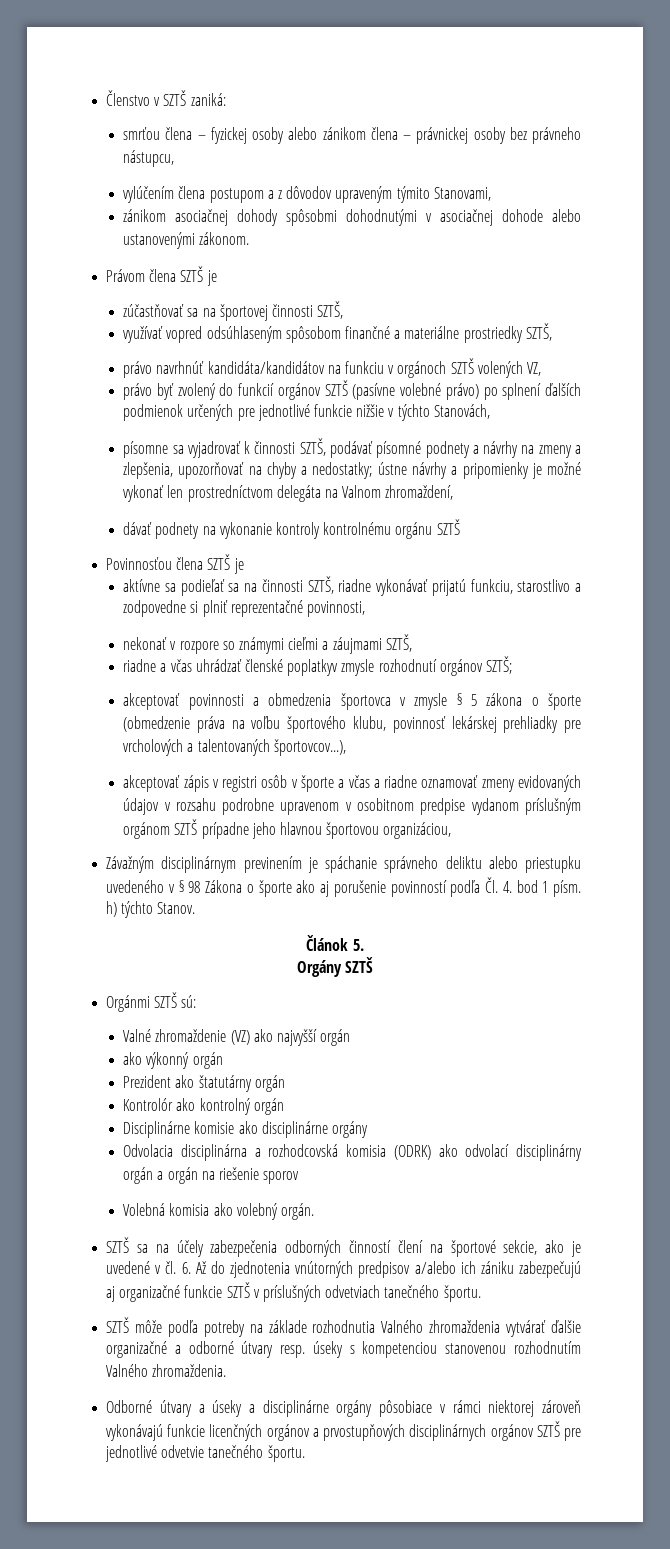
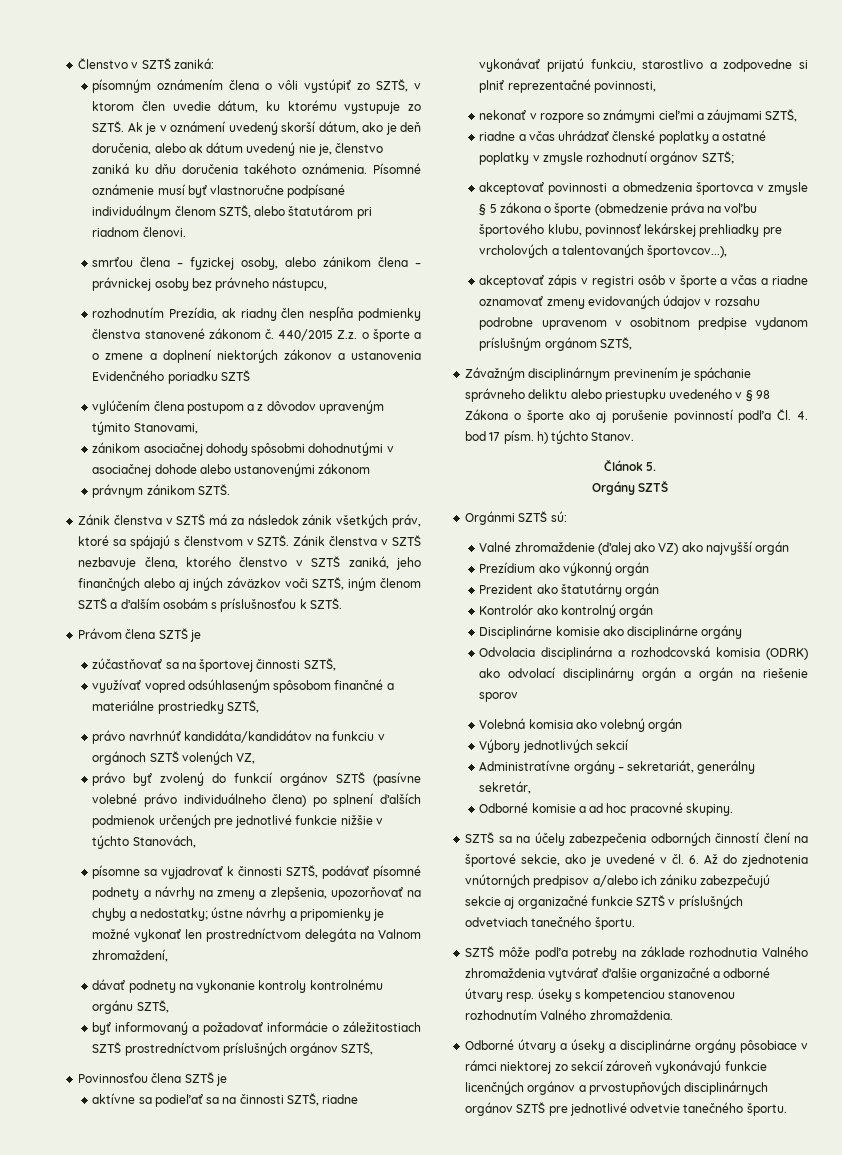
(226, 99) none -> [92,79,421,93] [92,100,421,114] [92,121,422,135] [92,142,384,156] [92,163,422,174] [92,184,346,198] [92,205,372,219] [92,227,186,237] // písomným oznámením člena o vôli vystúpiť zo SZTŠ, v ktorom člen uvedie dátum, ku ktorému vystupuje zo SZTŠ. Ak je v oznámení uvedený skorší dátum, ako je deň doručenia, alebo ak dátum uvedený nie je, členstvo zaniká ku dňu doručenia takéhoto oznámenia. Písomné oznámenie musí byť vlastnoručne podpísané individuálnym členom SZTŠ, alebo štatutárom pri riadnom členovi.
[252,127,285,144] osoby -> [241,257,279,270] osoby,
(175, 158) none -> [92,306,422,321] [92,328,421,342] [92,349,422,363] [92,370,250,384] // rozhodnutím Prezídia, ak riadny člen nespĺňa podmienky členstva stanovené zákonom č. 440/2015 Z.z. o športe a o zmene a doplnení niektorých zákonov a ustanovenia Evidenčného poriadku SZTŠ
[199,232,250,245] zákonom. -> [318,463,371,474] [92,484,230,498] [78,514,421,528] [78,535,421,549] [78,556,421,570] [78,577,421,591] [78,598,342,612] zákonom // právnym zánikom SZTŠ. // Zánik členstva v SZTŠ má za následok zánik všetkých práv, ktoré sa spájajú s členstvom v SZTŠ. Zánik členstva v SZTŠ nezbavuje člena, ktorého členstvo v SZTŠ zaniká, jeho finančných alebo aj iných záväzkov voči SZTŠ, iným členom SZTŠ a ďalším osobám s príslušnosťou k SZTŠ.
[445,383,479,400] právo) -> [143,793,307,807] právo individuálneho člena)
[436,519,460,535] SZTŠ -> [136,1000,169,1013] [92,1021,422,1035] [92,1042,374,1056] SZTŠ, // byť informovaný a požadovať informácie o záležitostiach SZTŠ prostredníctvom príslušných orgánov SZTŠ,
[287,659,339,676] poplatkyv -> [658,130,767,144] [479,152,540,165] poplatky a ostatné poplatky v
[174,819,452,839] SZTŠ prípadne jeho hlavnou športovou organizáciou, -> [599,337,632,350] SZTŠ,
[542,881,549,893] 1 -> [489,432,501,441] 17
[230,1030,250,1045] (VZ) -> [597,542,679,555] (ďalej ako VZ)
(351, 1037) none -> [479,562,536,573] Prezídium
[280,1203,314,1220] orgán. -> [648,718,683,732] [479,739,628,753] [479,760,756,774] [479,781,532,794] [479,802,733,816] orgán // Výbory jednotlivých sekcií // Administratívne orgány – sekretariát, generálny sekretár, // Odborné komisie a ad hoc pracovné skupiny.
(581, 1269) none -> [465,896,502,906] sekcie
(535, 1408) none -> [554,1060,603,1071] zo sekcií

